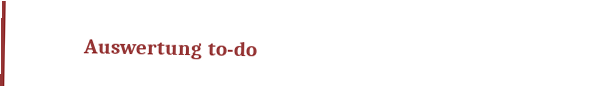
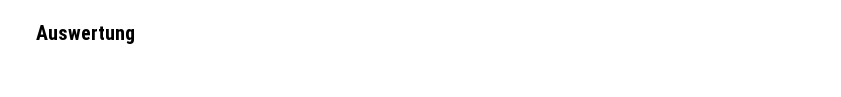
[206,40,258,57] to-do -> (135, 34) none

